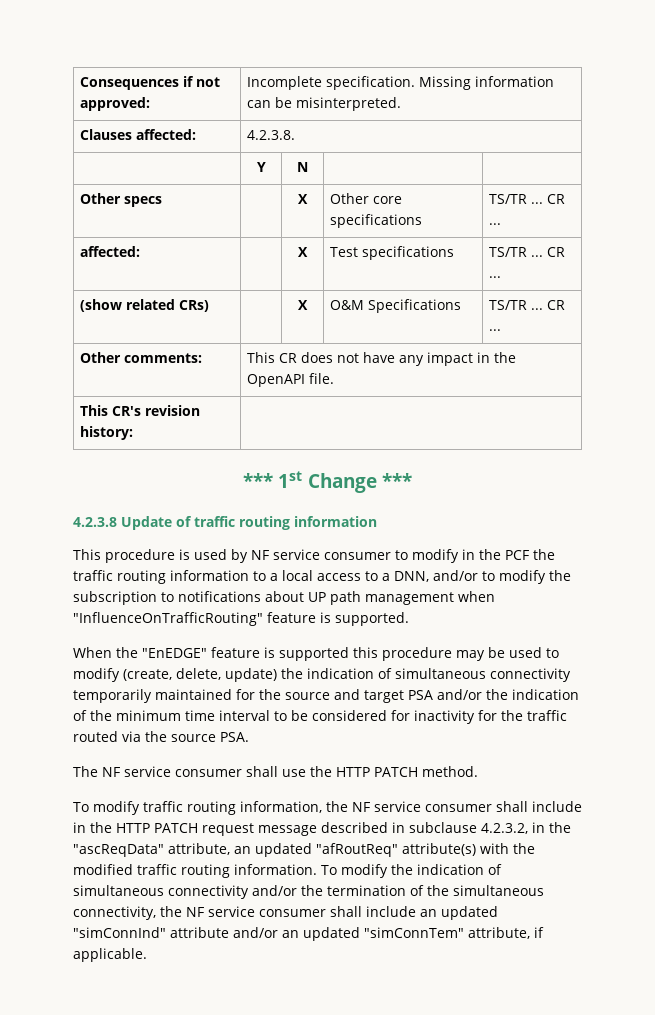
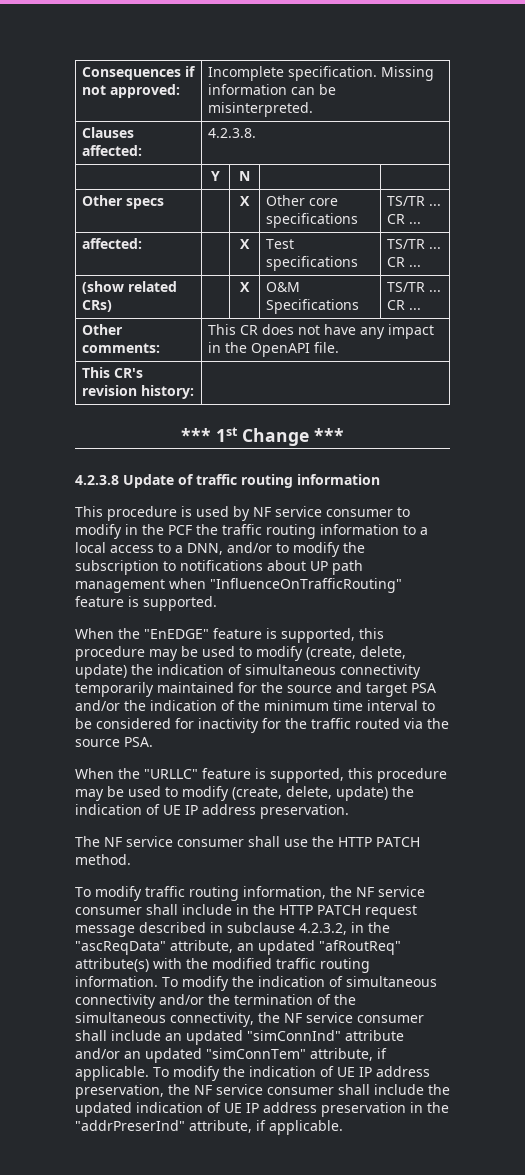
[279,647,349,661] supported -> [281,628,355,643] supported,
(249, 737) none -> [75,768,447,783] [75,786,414,801] [75,804,349,819] // When the "URLLC" feature is supported, this procedure may be used to modify (create, delete, update) the indication of UE IP address preservation.
(147, 955) none -> [153,1066,430,1081] [75,1084,450,1099] [75,1102,449,1117] [75,1120,343,1135] To modify the indication of UE IP address preservation, the NF service consumer shall include the updated indication of UE IP address preservation in the "addrPreserInd" attribute, if applicable.

